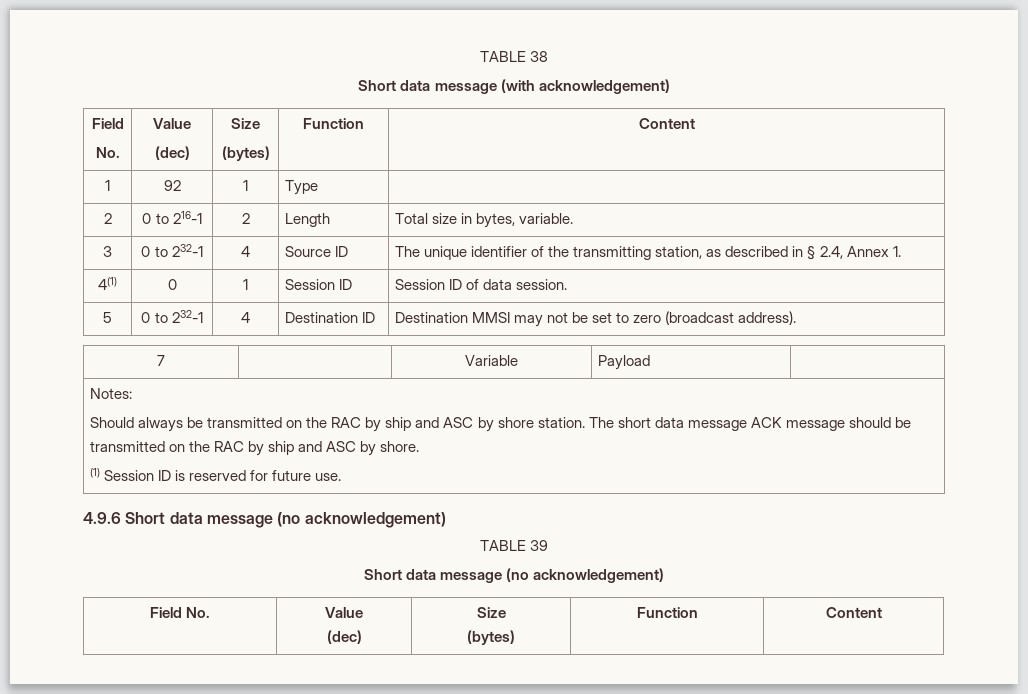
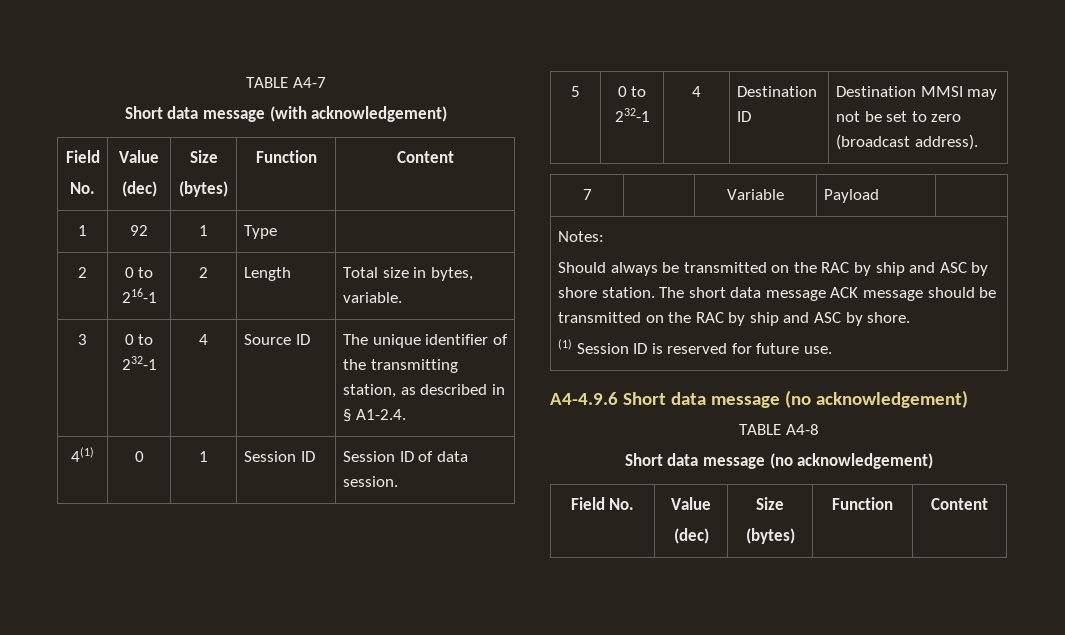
[479,51,549,62] TABLE 38 -> [246,77,326,88] TABLE A4-7
[819,246,901,259] 2.4, Annex 1. -> [355,409,406,420] A1-2.4.
[83,512,121,524] 4.9.6 -> [550,392,618,405] A4-4.9.6
[530,540,549,551] 39 -> [785,424,819,435] A4-8

